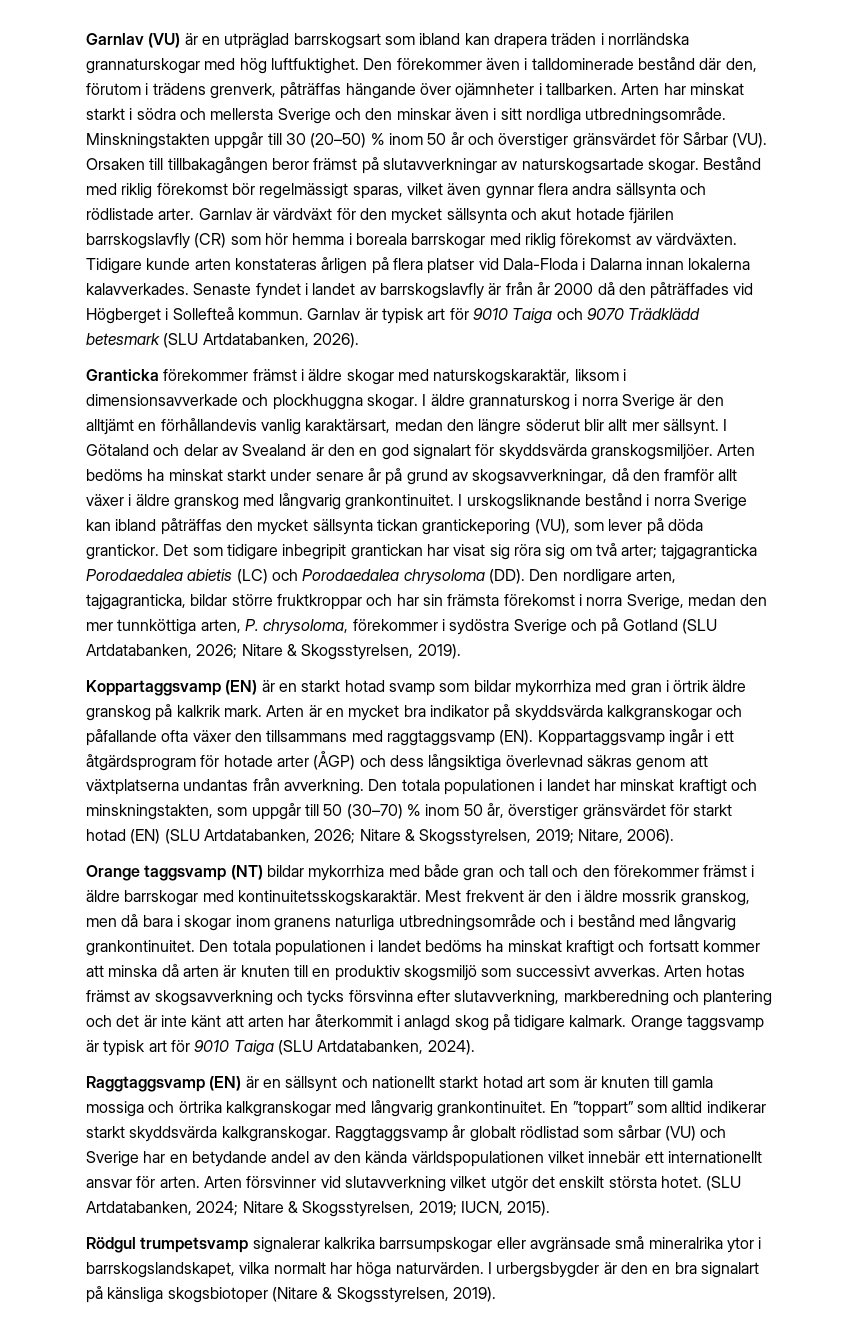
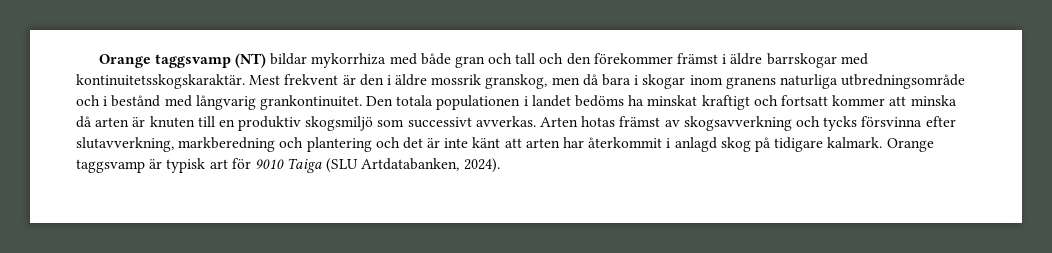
[86,33,689,49] [86,57,757,74] [86,82,744,99] [86,107,727,124] [86,132,768,149] [86,157,762,174] [86,183,706,199] [86,208,674,224] [86,233,737,249] [86,257,751,274] [86,282,754,299] [86,307,701,324] [86,333,359,348] [86,369,626,385] [86,394,724,410] [86,418,728,435] [86,444,756,460] [86,468,738,485] [86,493,747,510] [86,518,703,535] [86,543,758,560] [86,569,676,585] [86,594,768,610] [86,618,717,635] [86,644,461,660] [86,680,747,696] [86,704,743,721] [86,729,734,746] [86,751,708,771] [86,778,757,795] [86,803,733,820] [86,829,675,845] Garnlav (VU) är en utpräglad barrskogsart som ibland kan drapera träden i norrländska grannaturskogar med hög luftfuktighet. Den förekommer även i talldominerade bestånd där den, förutom i trädens grenverk, påträffas hängande över ojämnheter i tallbarken. Arten har minskat starkt i södra och mellersta Sverige och den minskar även i sitt nordliga utbredningsområde. Minskningstakten uppgår till 30 (20–50) % inom 50 år och överstiger gränsvärdet för Sårbar (VU). Orsaken till tillbakagången beror främst på slutavverkningar av naturskogsartade skogar. Bestånd med riklig förekomst bör regelmässigt sparas, vilket även gynnar flera andra sällsynta och rödlistade arter. Garnlav är värdväxt för den mycket sällsynta och akut hotade fjärilen barrskogslavfly (CR) som hör hemma i boreala barrskogar med riklig förekomst av värdväxten. Tidigare kunde arten konstateras årligen på flera platser vid Dala-Floda i Dalarna innan lokalerna kalavverkades. Senaste fyndet i landet av barrskogslavfly är från år 2000 då den påträffades vid Högberget i Sollefteå kommun. Garnlav är typisk art för 9010 Taiga och 9070 Trädklädd betesmark (SLU Artdatabanken, 2026). // Granticka förekommer främst i äldre skogar med naturskogskaraktär, liksom i dimensionsavverkade och plockhuggna skogar. I äldre grannaturskog i norra Sverige är den alltjämt en förhållandevis vanlig karaktärsart, medan den längre söderut blir allt mer sällsynt. I Götaland och delar av Svealand är den en god signalart för skyddsvärda granskogsmiljöer. Arten bedöms ha minskat starkt under senare år på grund av skogsavverkningar, då den framför allt växer i äldre granskog med långvarig grankontinuitet. I urskogsliknande bestånd i norra Sverige kan ibland påträffas den mycket sällsynta tickan grantickeporing (VU), som lever på döda grantickor. Det som tidigare inbegripit grantickan har visat sig röra sig om två arter; tajgagranticka Porodaedalea abietis (LC) och Porodaedalea chrysoloma (DD). Den nordligare arten, tajgagranticka, bildar större fruktkroppar och har sin främsta förekomst i norra Sverige, medan den mer tunnköttiga arten, P. chrysoloma, förekommer i sydöstra Sverige och på Gotland (SLU Artdatabanken, 2026; Nitare & Skogsstyrelsen, 2019). // Koppartaggsvamp (EN) är en starkt hotad svamp som bildar mykorrhiza med gran i örtrik äldre granskog på kalkrik mark. Arten är en mycket bra indikator på skyddsvärda kalkgranskogar och påfallande ofta växer den tillsammans med raggtaggsvamp (EN). Koppartaggsvamp ingår i ett åtgärdsprogram för hotade arter (ÅGP) och dess långsiktiga överlevnad säkras genom att växtplatserna undantas från avverkning. Den totala populationen i landet har minskat kraftigt och minskningstakten, som uppgår till 50 (30–70) % inom 50 år, överstiger gränsvärdet för starkt hotad (EN) (SLU Artdatabanken, 2026; Nitare & Skogsstyrelsen, 2019; Nitare, 2006). // -> (98, 61) none
[86,1076,714,1092] [86,1100,766,1117] [86,1125,727,1142] [86,1151,762,1167] [86,1176,742,1192] [86,1201,551,1217] [86,1236,762,1253] [86,1262,759,1278] [86,1286,496,1303] // Raggtaggsvamp (EN) är en sällsynt och nationellt starkt hotad art som är knuten till gamla mossiga och örtrika kalkgranskogar med långvarig grankontinuitet. En ”toppart” som alltid indikerar starkt skyddsvärda kalkgranskogar. Raggtaggsvamp år globalt rödlistad som sårbar (VU) och Sverige har en betydande andel av den kända världspopulationen vilket innebär ett internationellt ansvar för arten. Arten försvinner vid slutavverkning vilket utgör det enskilt största hotet. (SLU Artdatabanken, 2024; Nitare & Skogsstyrelsen, 2019; IUCN, 2015). // Rödgul trumpetsvamp signalerar kalkrika barrsumpskogar eller avgränsade små mineralrika ytor i barrskogslandskapet, vilka normalt har höga naturvärden. I urbergsbygder är den en bra signalart på känsliga skogsbiotoper (Nitare & Skogsstyrelsen, 2019). -> (500, 165) none

